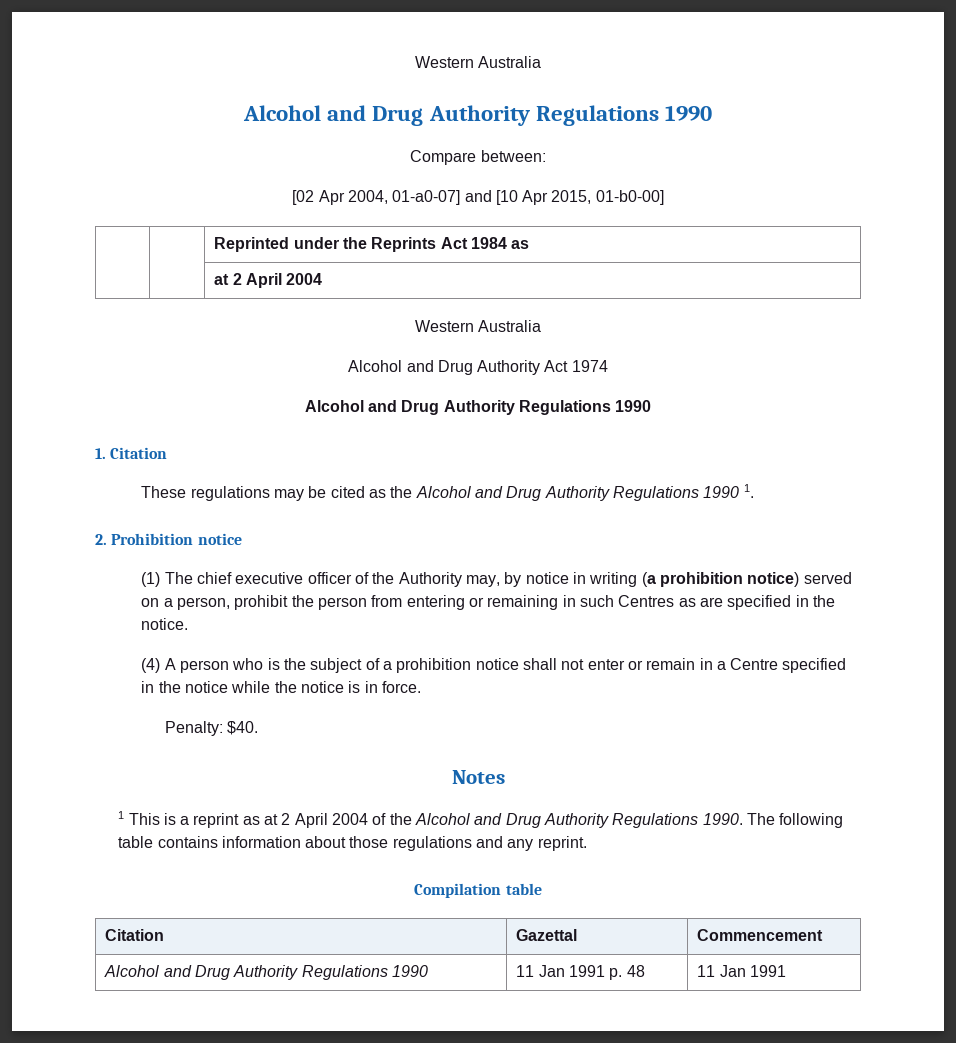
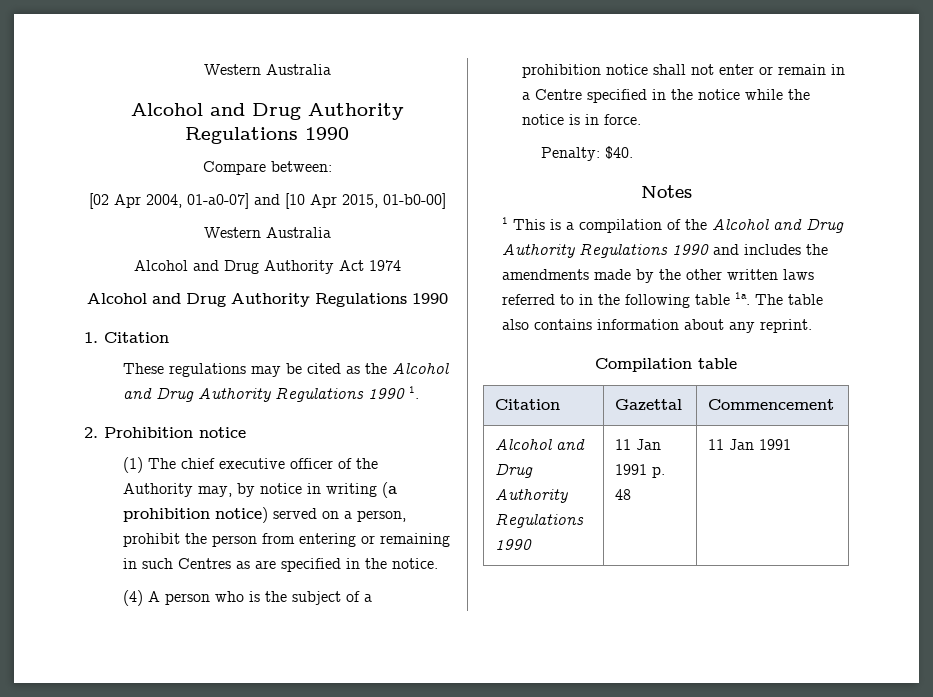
[214,237,530,252] [214,273,323,288] // | | Reprinted under the Reprints Act 1984 as // | | at 2 April 2004 -> (446, 201) none
[193,813,369,828] reprint as at 2 April 2004 -> [579,219,663,233] compilation
[702,813,844,828] [118,836,504,851] 1990. The following table contains information about those regulations and -> [672,244,829,255] [502,269,815,283] [502,292,824,308] [502,319,725,330] 1990 and includes the amendments made by the other written laws referred to in the following table 1a. The table also contains information about

